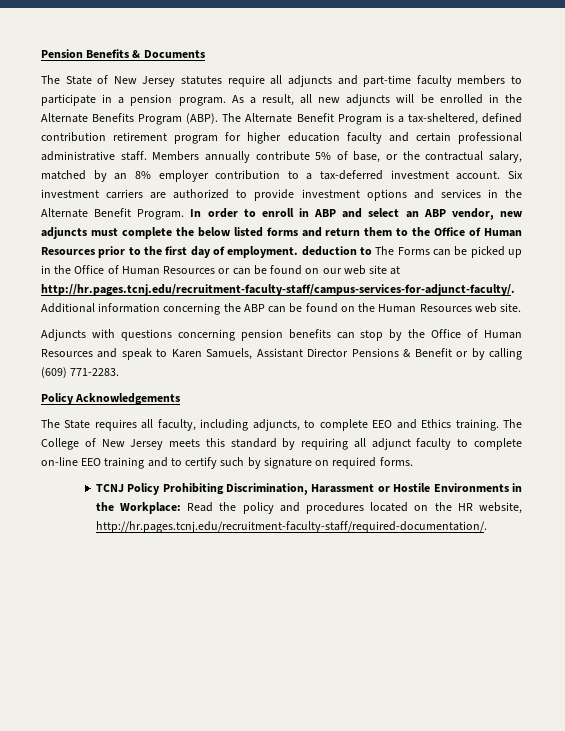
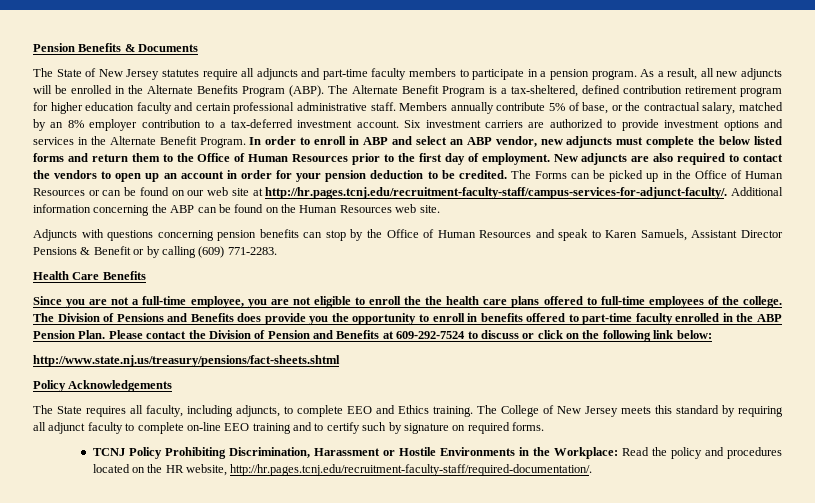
[301,246,372,256] deduction to -> [553,153,784,165] [33,170,507,182] New adjuncts are also required to contact the vendors to open up an account in order for your pension deduction to be credited.
(120, 372) none -> [33,271,146,280] [33,296,782,308] [33,313,782,325] [33,330,712,342] [33,355,340,367] // Health Care Benefits // Since you are not a full-time employee, you are not eligible to enroll the the health care plans offered to full-time employees of the college. The Division of Pensions and Benefits does provide you the opportunity to enroll in benefits offered to part-time faculty enrolled in the ABP Pension Plan. Please contact the Division of Pension and Benefits at 609-292-7524 to discuss or click on the following link below: // http://www.state.nj.us/treasury/pensions/fact-sheets.shtml

